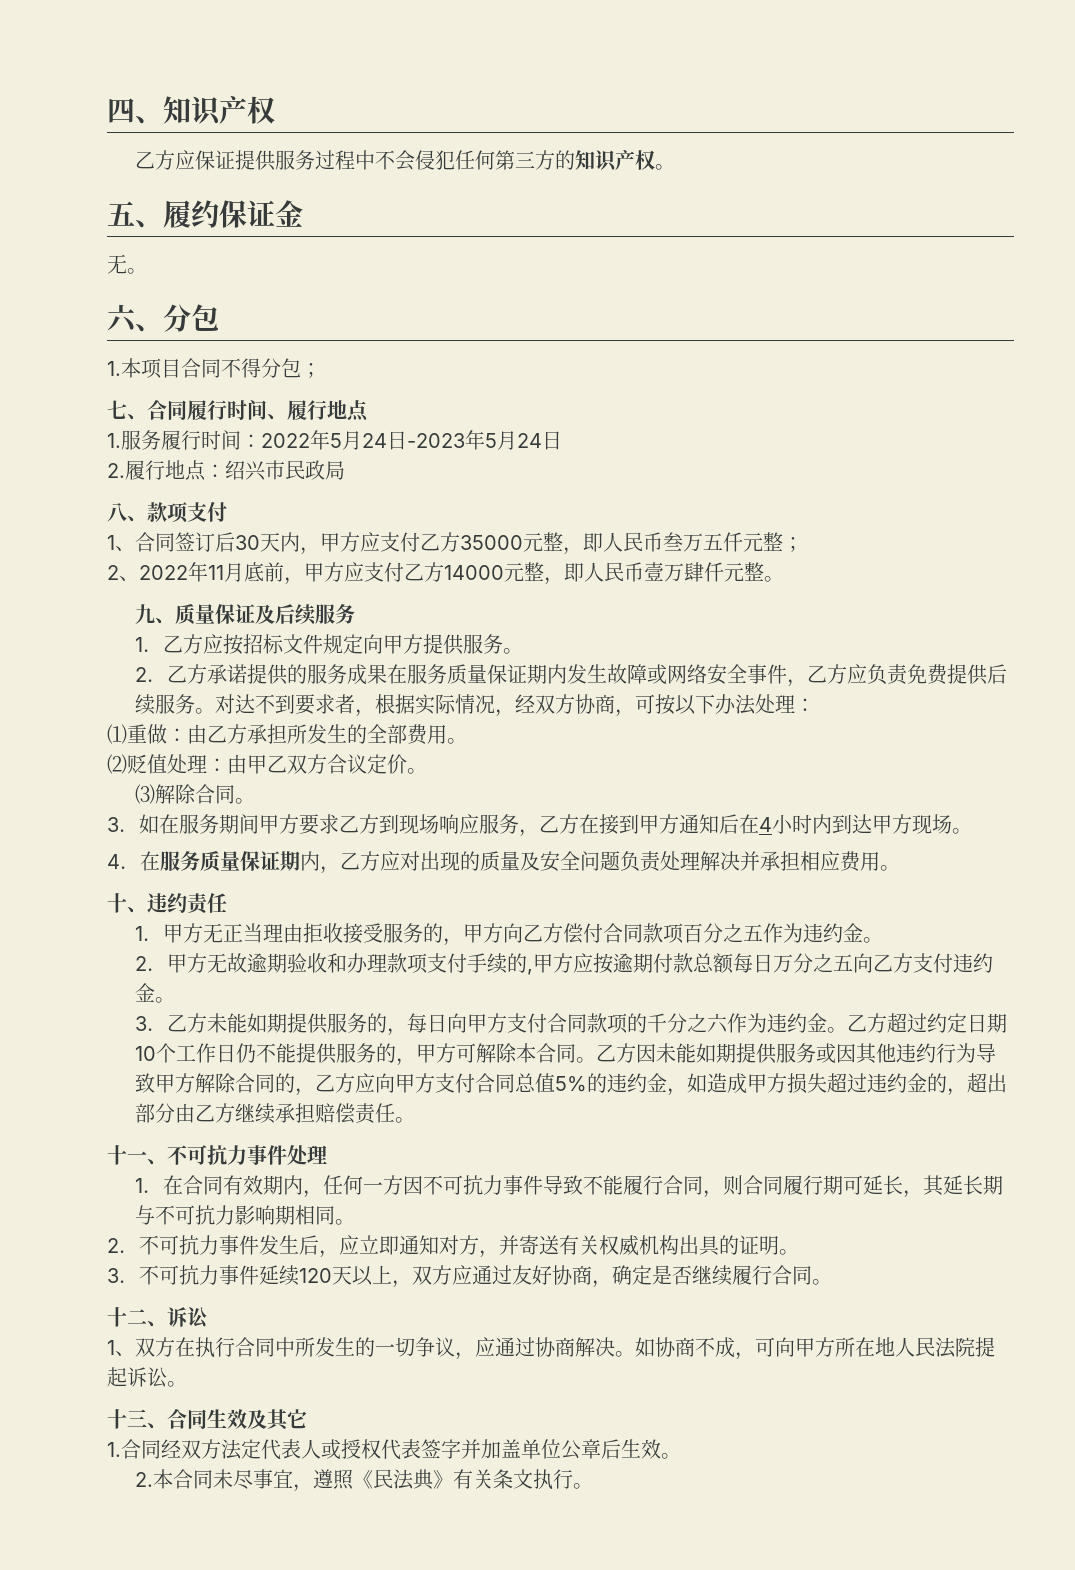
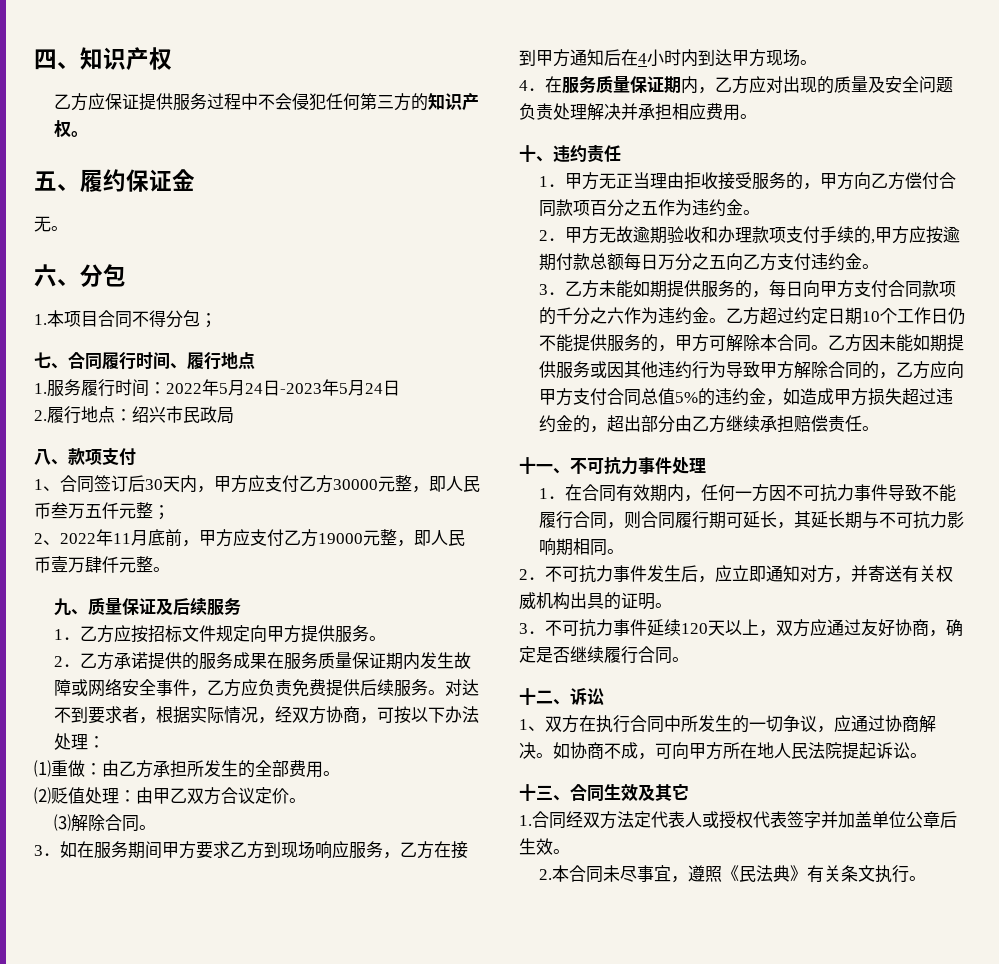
[460,535,523,550] 35000 -> [333,479,378,490] 30000
[444,565,504,580] 14000 -> [318,533,363,544] 19000

